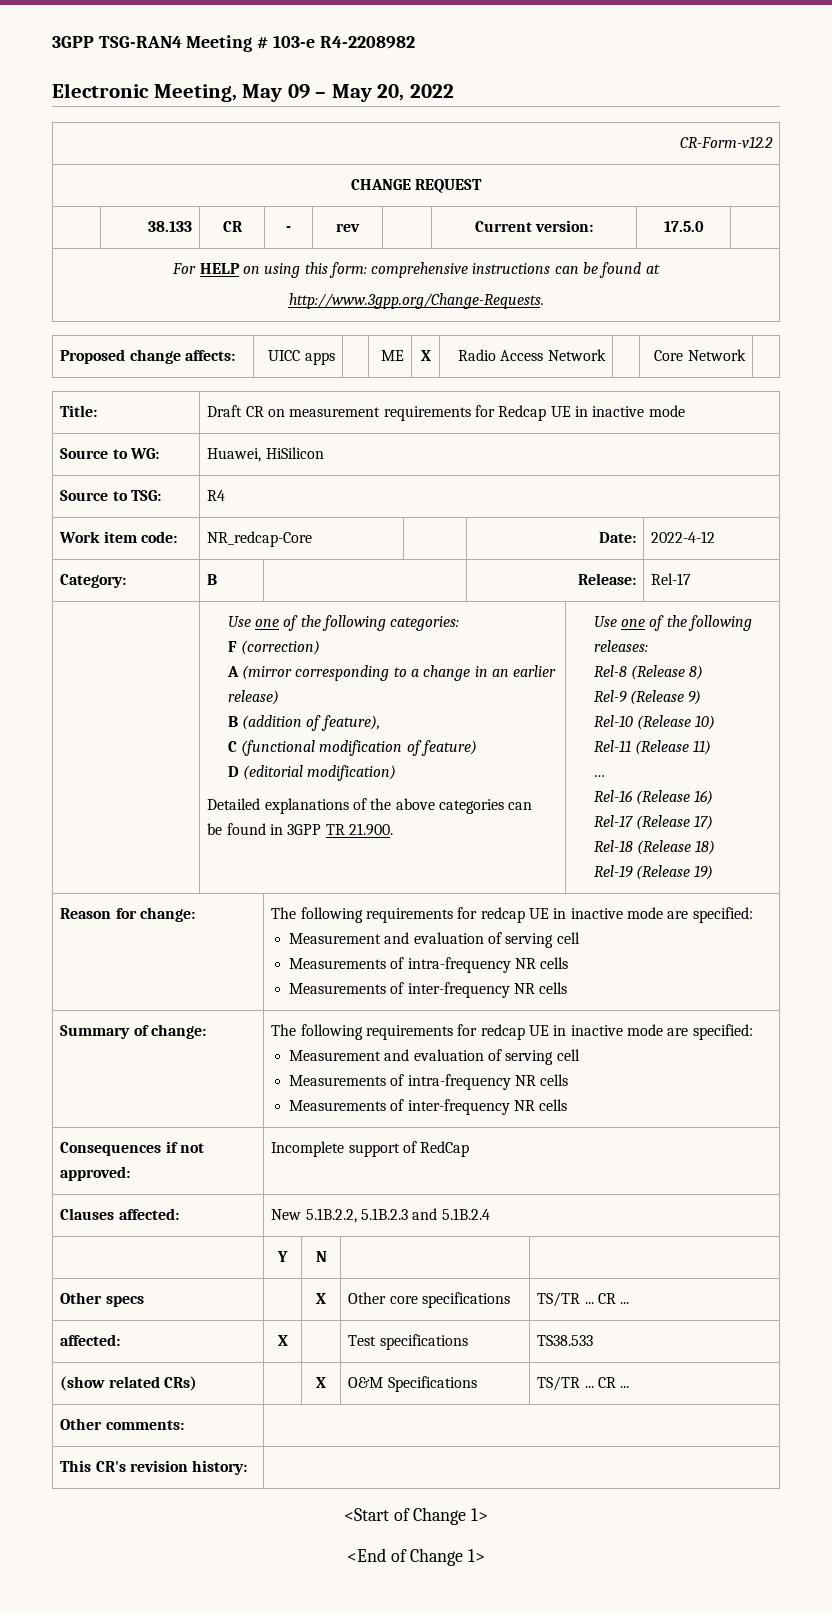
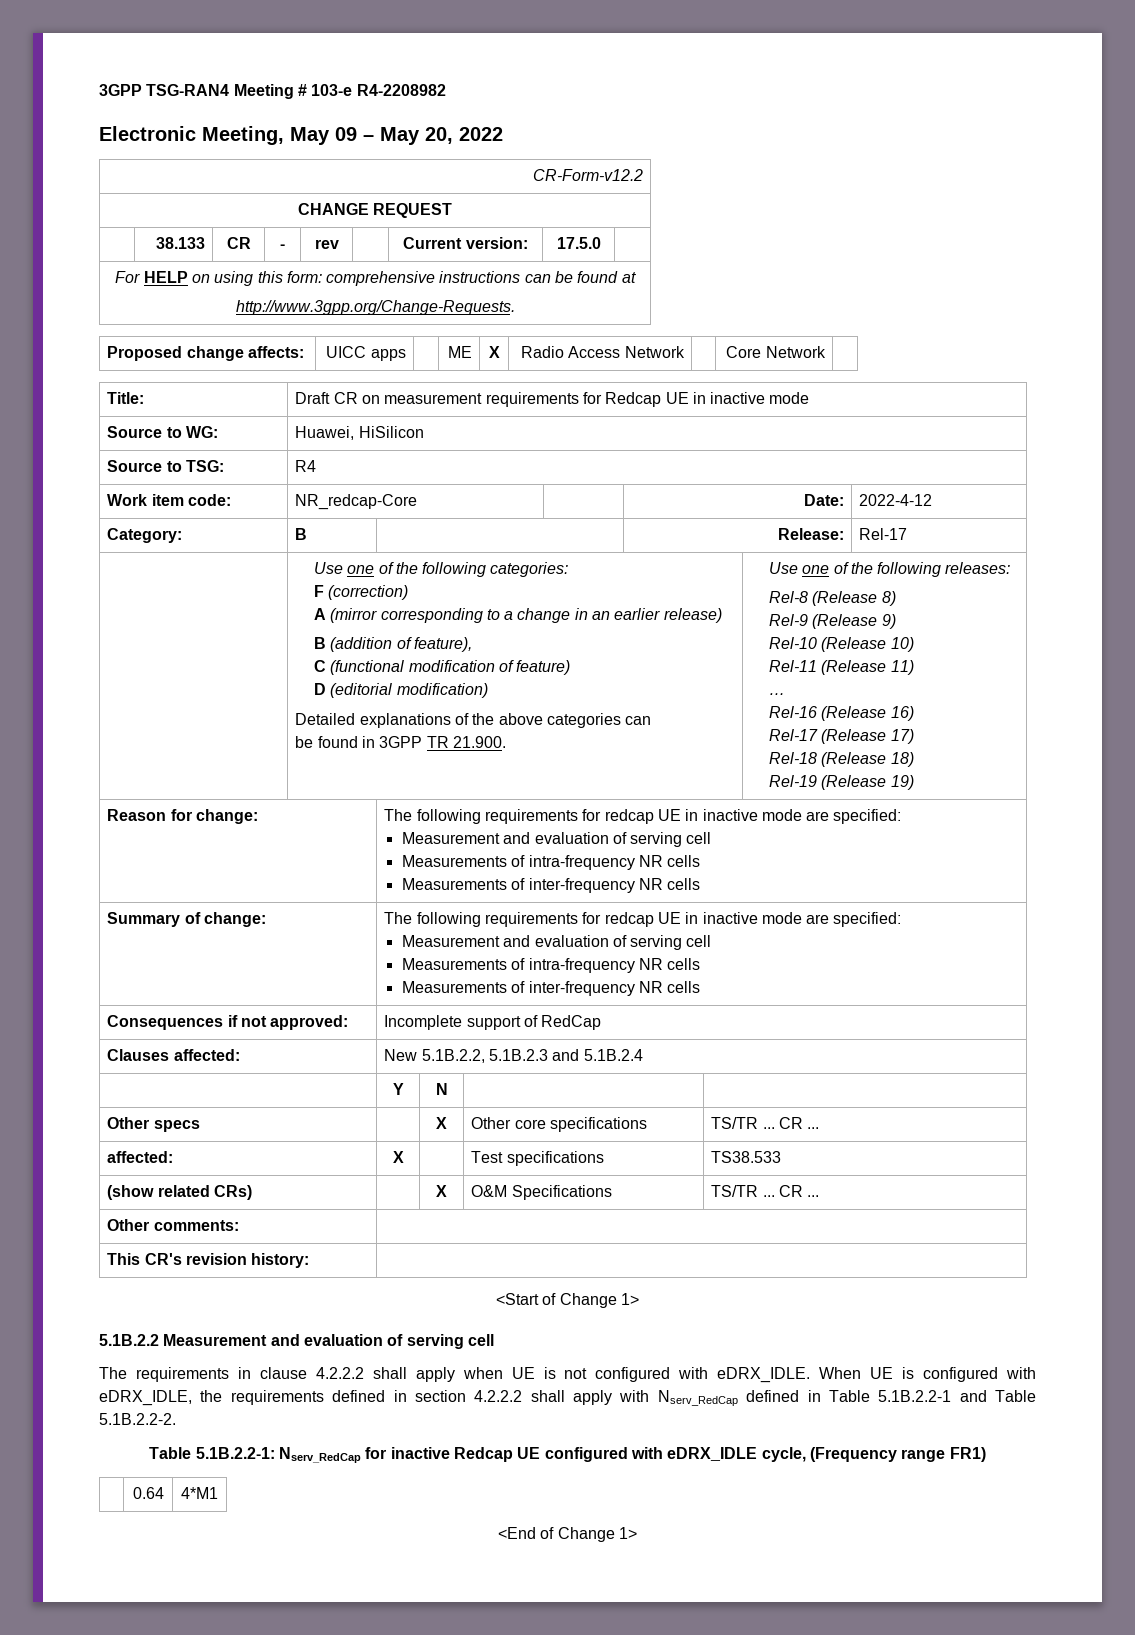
(489, 1514) none -> [99,1334,494,1349] [99,1367,1037,1383] [99,1390,1036,1406] [99,1413,176,1425] [149,1447,986,1463] [132,1487,164,1499] [181,1487,218,1499] // 5.1B.2.2 Measurement and evaluation of serving cell // The requirements in clause 4.2.2.2 shall apply when UE is not configured with eDRX_IDLE. When UE is configured with eDRX_IDLE, the requirements defined in section 4.2.2.2 shall apply with Nserv_RedCap defined in Table 5.1B.2.2-1 and Table 5.1B.2.2-2. // Table 5.1B.2.2-1: Nserv_RedCap for inactive Redcap UE configured with eDRX_IDLE cycle, (Frequency range FR1) // | 0.64 | 4*M1

